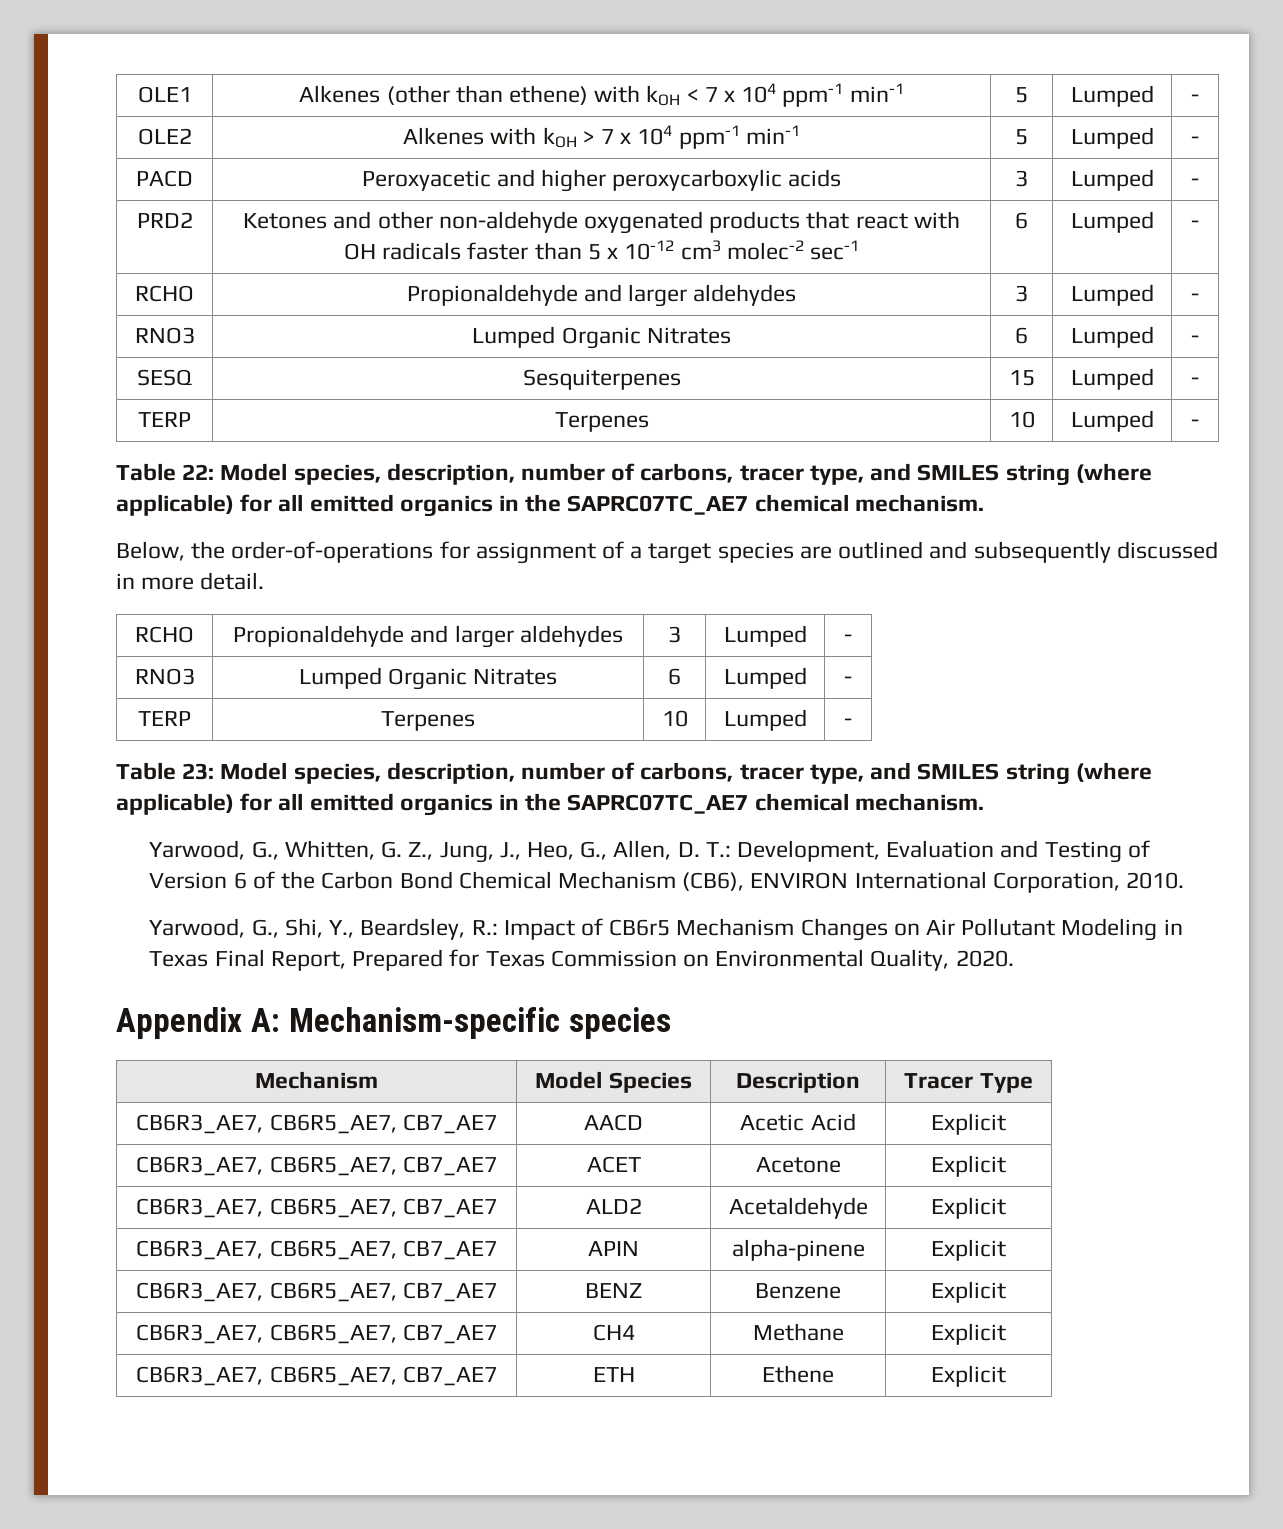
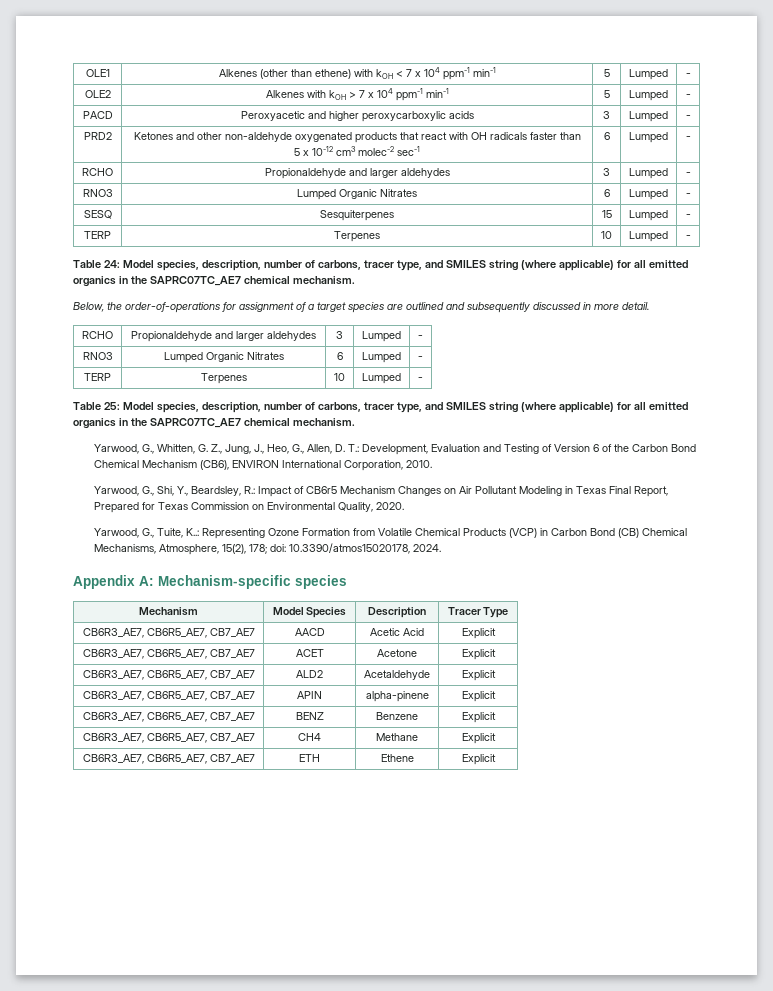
[182,464,215,480] 22: -> [104,260,120,268] 24:
[182,763,215,780] 23: -> [104,402,120,410] 25:
(1014, 958) none -> [94,528,688,539] [94,543,442,555] // Yarwood, G., Tuite, K..: Representing Ozone Formation from Volatile Chemical Products (VCP) in Carbon Bond (CB) Chemical Mechanisms, Atmosphere, 15(2), 178; doi: 10.3390/atmos15020178, 2024.

